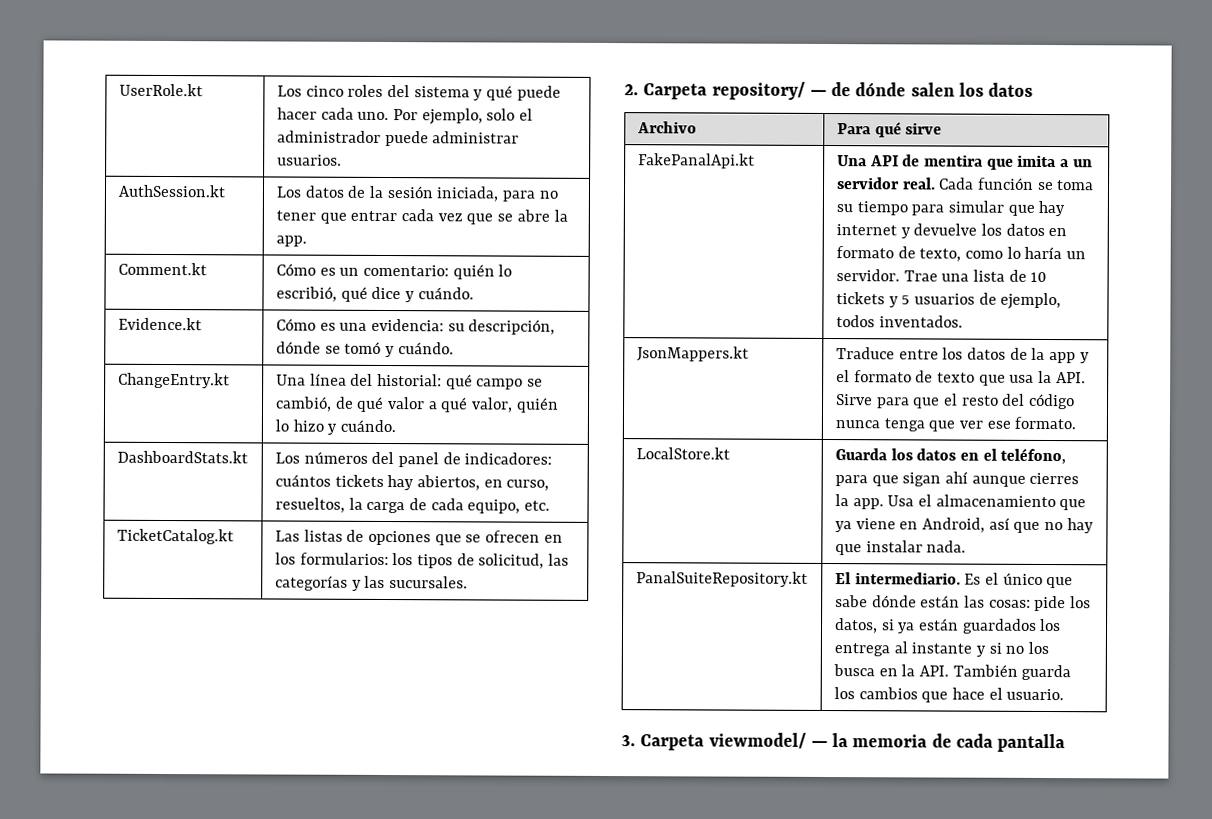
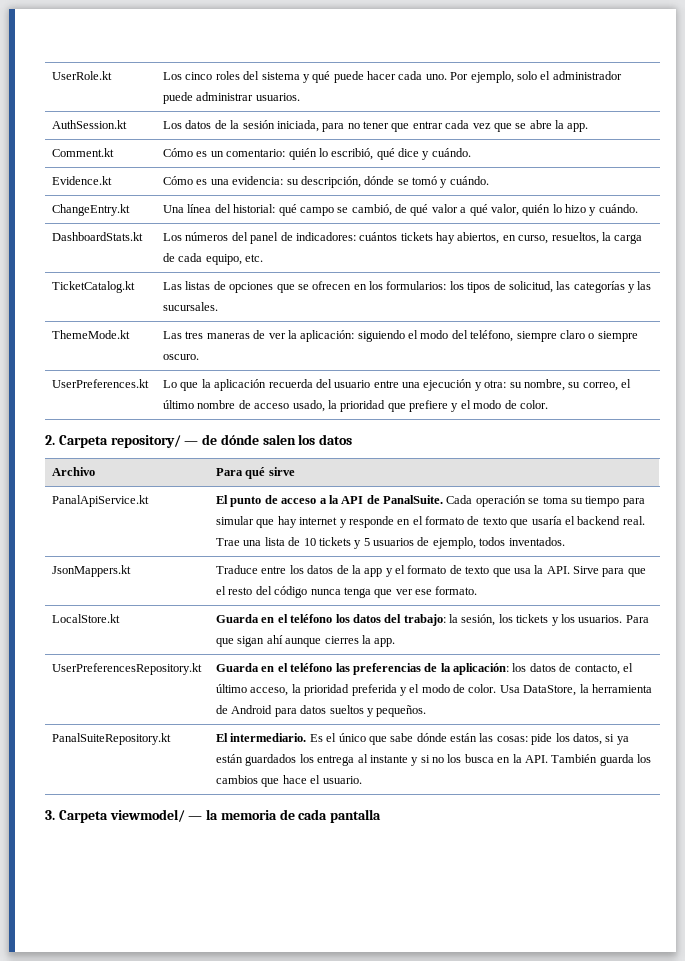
(469, 582) none -> [52,330,131,339] [163,330,638,342] [163,354,200,360] [52,379,150,388] [163,379,632,391] [163,400,548,412] // ThemeMode.kt | Las tres maneras de ver la aplicación: siguiendo el modo del teléfono, siempre claro o siempre oscuro. // UserPreferences.kt | Lo que la aplicación recuerda del usuario entre una ejecución y otra: su nombre, su correo, el último nombre de acceso usado, la prioridad que prefiere y el modo de color.
[637,153,755,169] [836,154,1093,170] [836,177,1035,190] FakePanalApi.kt | Una API de mentira que imita a un servidor real. Cada función -> [52,495,150,507] [216,495,526,507] PanalApiService.kt | El punto de acceso a la API de PanalSuite. Cada operación
[913,223,1068,237] [835,246,1087,262] [835,269,900,282] devuelve los datos en formato de texto, como lo haría un servidor. -> [348,516,645,528] responde en el formato de texto que usaría el backend real.
[890,447,1067,465] [834,475,868,487] los datos en el teléfono, para -> [261,614,649,626] en el teléfono los datos del trabajo: la sesión, los tickets y los usuarios. Para
[887,494,1087,511] [834,517,1094,534] [834,540,967,556] Usa el almacenamiento que ya viene en Android, así que no hay que instalar nada. -> [52,663,203,675] [216,663,633,675] [216,684,652,696] [216,705,427,717] // UserPreferencesRepository.kt | Guarda en el teléfono las preferencias de la aplicación: los datos de contacto, el último acceso, la prioridad preferida y el modo de color. Usa DataStore, la herramienta de Android para datos sueltos y pequeños.

